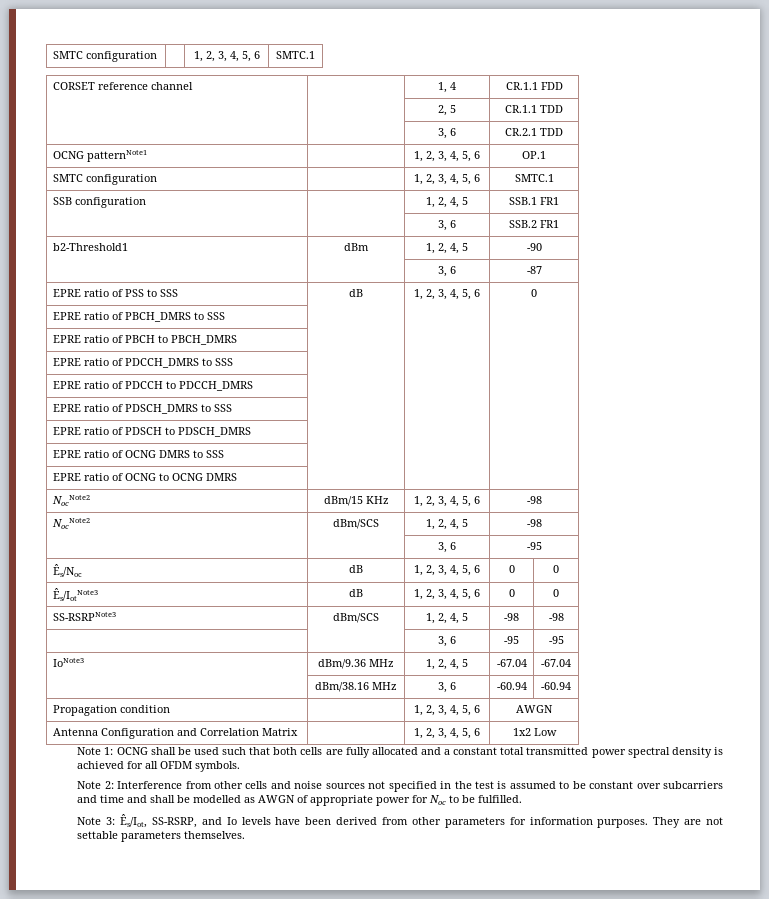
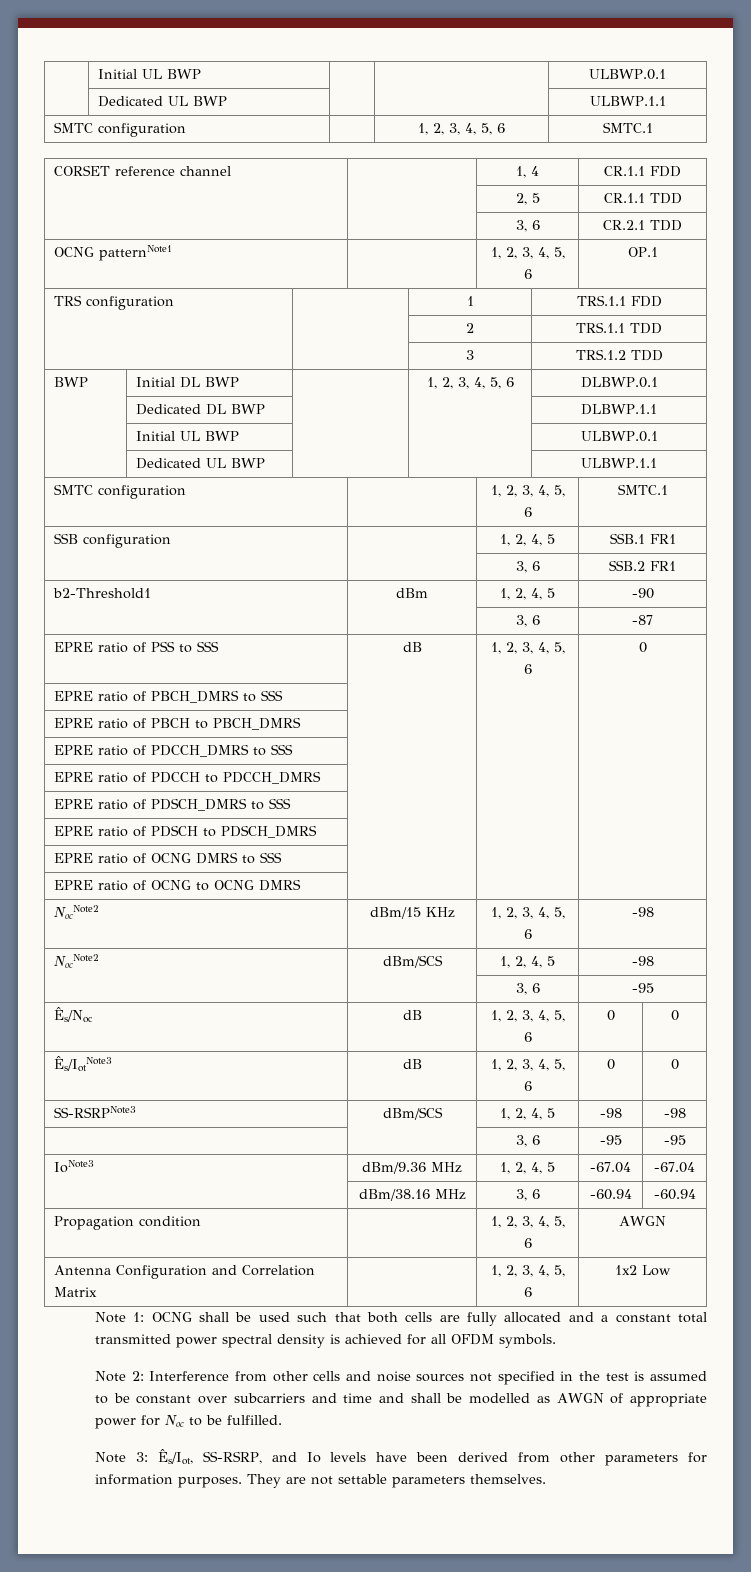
(52, 55) none -> [98,69,202,79] [589,69,667,80] [98,96,228,107] [589,96,666,106] | Initial UL BWP | | | ULBWP.0.1 // | Dedicated UL BWP | | | ULBWP.1.1 //
(546, 155) none -> [54,295,175,310] [466,296,474,306] [576,295,662,307] [466,323,474,333] [576,322,662,334] [466,350,474,360] [575,349,663,361] [54,377,89,387] [136,377,240,388] [426,377,514,389] [580,377,658,388] [136,404,266,415] [581,404,658,415] [136,431,240,441] [580,431,658,442] [136,458,266,469] [581,458,658,468] // TRS configuration | | 1 | TRS.1.1 FDD // | | 2 | TRS.1.1 TDD // | | 3 | TRS.1.2 TDD // BWP | Initial DL BWP | | 1, 2, 3, 4, 5, 6 | DLBWP.0.1 // | Dedicated DL BWP | | | DLBWP.1.1 // | Initial UL BWP | | | ULBWP.0.1 // | Dedicated UL BWP | | | ULBWP.1.1

